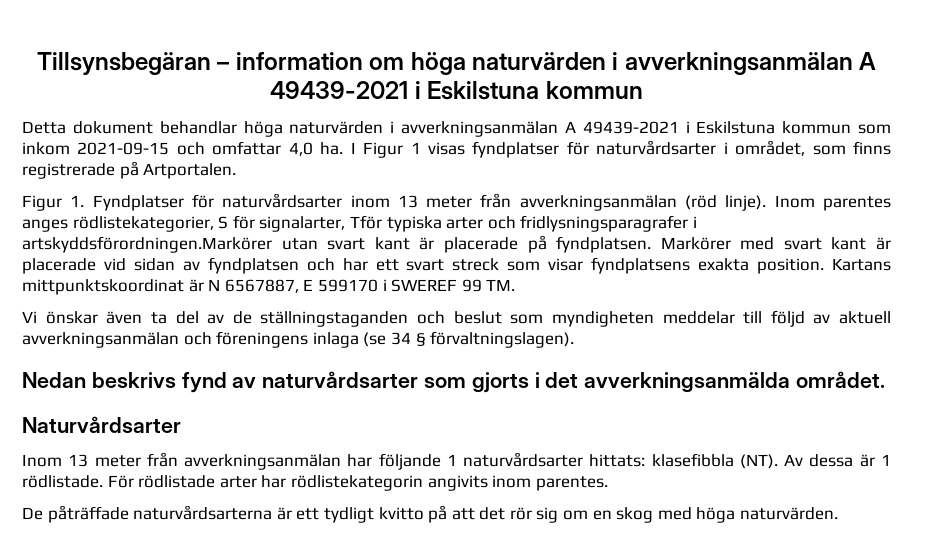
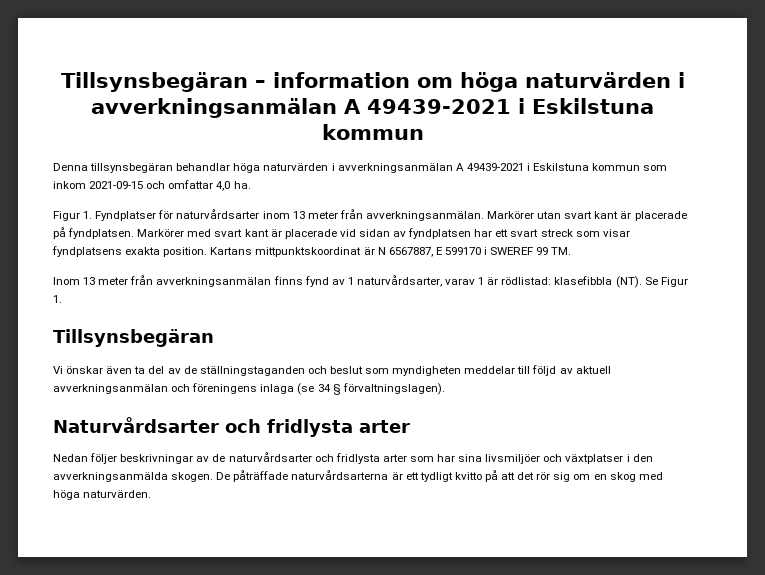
[22,121,153,134] Detta dokument -> [53,163,174,173] Denna tillsynsbegäran
[350,140,891,158] [22,161,237,179] I Figur 1 visas fyndplatser för naturvårdsarter i området, som finns registrerade på Artportalen. -> (251, 185) none
[519,195,891,211] [22,215,697,232] [22,236,272,253] avverkningsanmälan (röd linje). Inom parentes anges rödlistekategorier, S för signalarter, Tför typiska arter och fridlysningsparagrafer i artskyddsförordningen.Markörer -> [365,211,535,221] avverkningsanmälan. Markörer
[306,258,335,271] och -> (472, 233) none
(516, 285) none -> [53,275,688,288] [53,295,62,303] [53,329,214,347] // Inom 13 meter från avverkningsanmälan finns fynd av 1 naturvårdsarter, varav 1 är rödlistad: klasefibbla (NT). Se Figur 1. // Tillsynsbegäran
[22,371,886,393] [22,416,181,433] [22,452,891,470] [22,475,608,491] Nedan beskrivs fynd av naturvårdsarter som gjorts i det avverkningsanmälda området. // Naturvårdsarter // Inom 13 meter från avverkningsanmälan har följande 1 naturvårdsarter hittats: klasefibbla (NT). Av dessa är 1 rödlistade. För rödlistade arter har rödlistekategorin angivits inom parentes. // -> [53,417,410,437] [53,452,653,464] [53,472,214,482] Naturvårdsarter och fridlysta arter // Nedan följer beskrivningar av de naturvårdsarter och fridlysta arter som har sina livsmiljöer och växtplatser i den avverkningsanmälda skogen.

